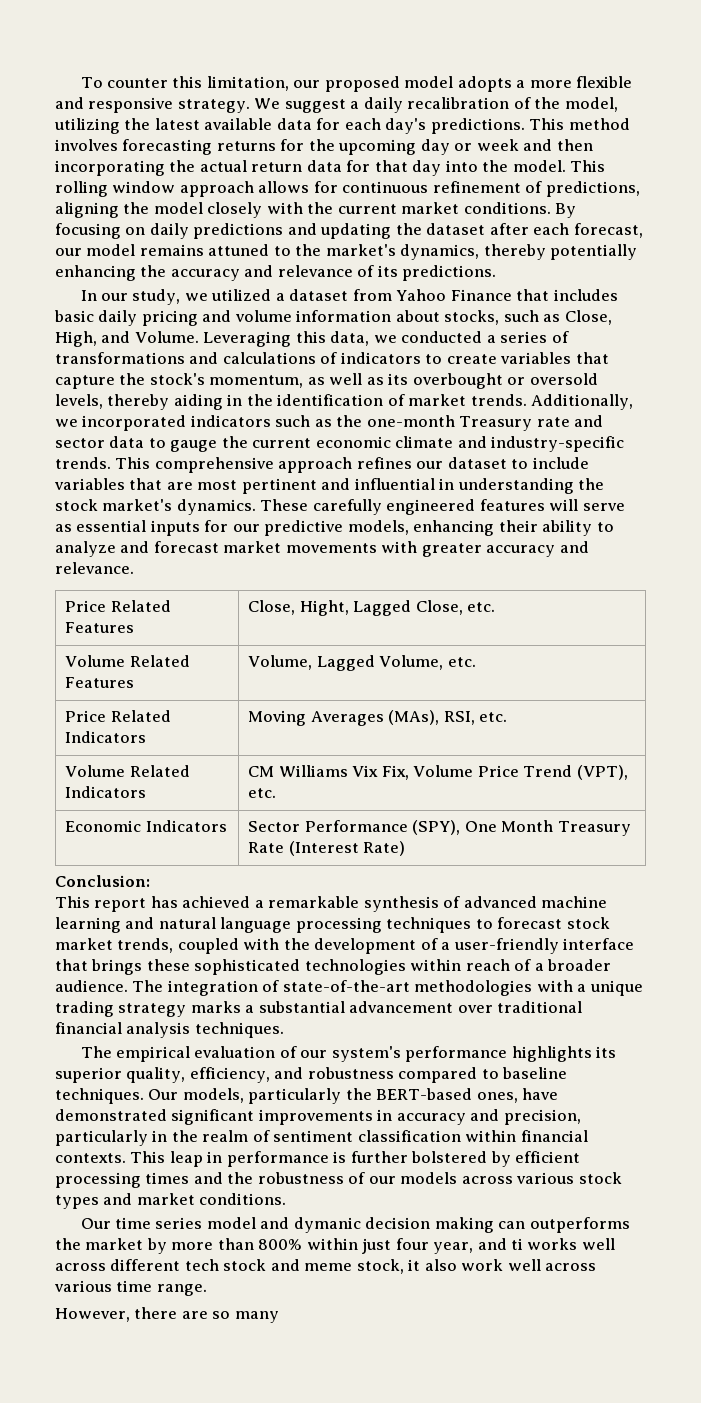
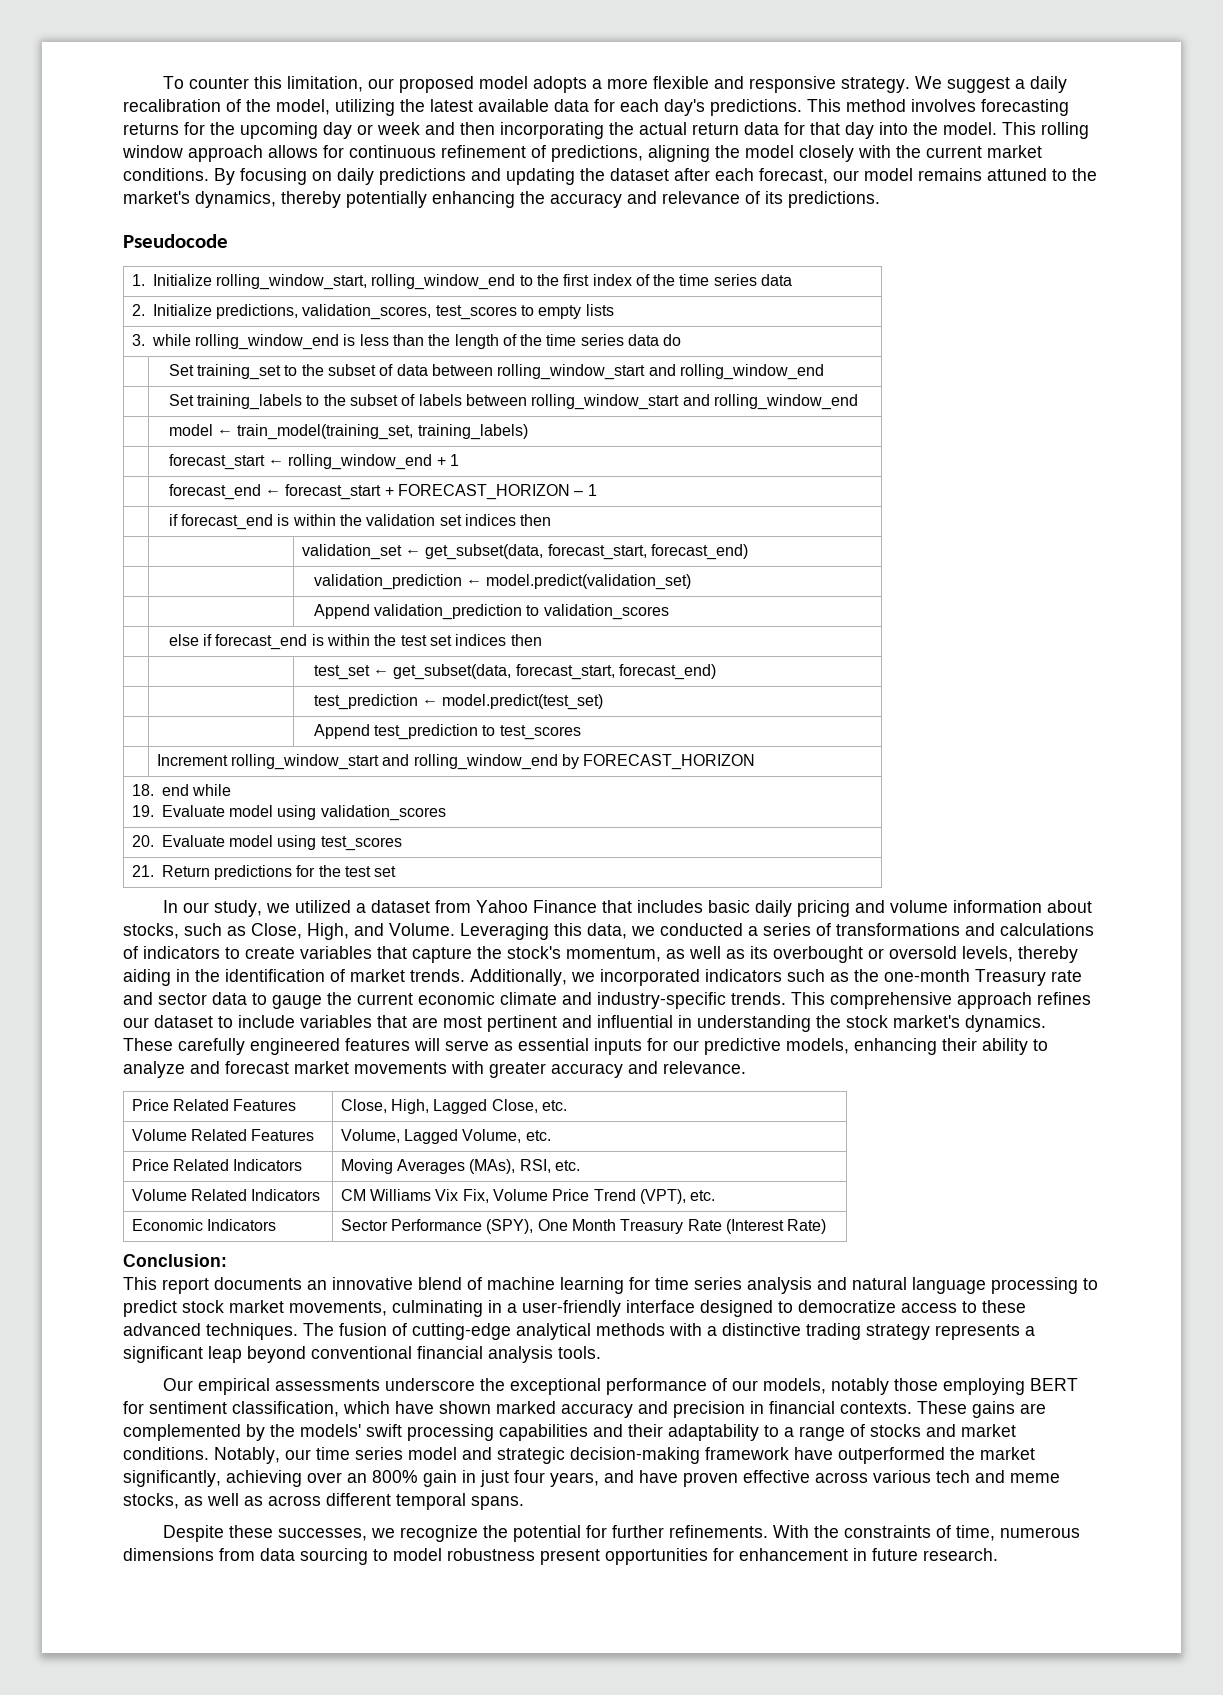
(497, 273) none -> [123,234,228,248] [131,274,793,290] [131,304,614,320] [131,334,682,350] [168,364,824,380] [168,394,858,410] [168,424,528,440] [168,454,459,470] [168,484,597,500] [168,514,552,530] [301,544,748,560] [313,574,692,590] [313,604,669,620] [168,634,542,650] [313,664,716,680] [313,694,604,710] [313,724,581,740] [156,754,756,770] [131,784,231,796] [131,805,446,821] [131,835,402,851] [131,865,397,880] // Pseudocode // 1. Initialize rolling_window_start, rolling_window_end to the first index of the time series data // 2. Initialize predictions, validation_scores, test_scores to empty lists // 3. while rolling_window_end is less than the length of the time series data do // | Set training_set to the subset of data between rolling_window_start and rolling_window_end // | Set training_labels to the subset of labels between rolling_window_start and rolling_window_end // | model ← train_model(training_set, training_labels) // | forecast_start ← rolling_window_end + 1 // | forecast_end ← forecast_start + FORECAST_HORIZON – 1 // | if forecast_end is within the validation set indices then // | | validation_set ← get_subset(data, forecast_start, forecast_end) // | | validation_prediction ← model.predict(validation_set) // | | Append validation_prediction to validation_scores // | else if forecast_end is within the test set indices then // | | test_set ← get_subset(data, forecast_start, forecast_end) // | | test_prediction ← model.predict(test_set) // | | Append test_prediction to test_scores // | Increment rolling_window_start and rolling_window_end by FORECAST_HORIZON // 18. end while // 19. Evaluate model using validation_scores // 20. Evaluate model using test_scores // 21. Return predictions for the test set
[299,600,349,616] Hight, -> [390,1099,429,1114] High,
[150,896,608,912] [55,917,610,933] [55,938,635,954] [55,959,612,975] [55,980,533,996] has achieved a remarkable synthesis of advanced machine learning and natural language processing techniques to forecast stock market trends, coupled with the development of a user-friendly interface that brings these sophisticated technologies within reach of a broader audience. The integration of state-of-the-art methodologies -> [214,1277,1098,1294] [123,1300,1026,1317] [123,1323,665,1340] documents an innovative blend of machine learning for time series analysis and natural language processing to predict stock market movements, culminating in a user-friendly interface designed to democratize access to these advanced techniques. The fusion of cutting-edge analytical methods
[589,980,643,996] unique -> [722,1323,801,1336] distinctive
[190,1001,583,1013] [55,1022,284,1038] [80,1046,617,1062] [55,1067,568,1083] [55,1088,559,1104] [55,1109,581,1125] [55,1130,588,1146] [55,1151,581,1167] [55,1172,622,1188] [55,1195,99,1209] marks a substantial advancement over traditional financial analysis techniques. // The empirical evaluation of our system's performance highlights its superior quality, efficiency, and robustness compared to baseline techniques. Our models, particularly the BERT-based ones, have demonstrated significant improvements in accuracy and precision, particularly in the realm of sentiment classification within financial contexts. This leap in performance is further bolstered by efficient processing times and the robustness of our models across various stock types -> [935,1324,1035,1340] [123,1346,601,1363] [162,1378,1078,1395] [123,1401,1046,1418] [123,1424,921,1441] represents a significant leap beyond conventional financial analysis tools. // Our empirical assessments underscore the exceptional performance of our models, notably those employing BERT for sentiment classification, which have shown marked accuracy and precision in financial contexts. These gains are complemented by the models' swift processing capabilities and their adaptability to a range of stocks
[80,1218,111,1229] // Our -> [214,1447,311,1464] Notably, our
[293,1217,630,1233] [55,1238,615,1254] [55,1259,597,1274] [54,1280,207,1296] [55,1307,279,1323] dymanic decision making can outperforms the market by more than 800% within just four year, and ti works well across different tech stock and meme stock, it also work well across various time range. // However, there are so many -> [497,1447,1035,1464] [123,1470,1060,1487] [123,1493,524,1510] [162,1525,1080,1542] [123,1548,998,1565] strategic decision-making framework have outperformed the market significantly, achieving over an 800% gain in just four years, and have proven effective across various tech and meme stocks, as well as across different temporal spans. // Despite these successes, we recognize the potential for further refinements. With the constraints of time, numerous dimensions from data sourcing to model robustness present opportunities for enhancement in future research.

